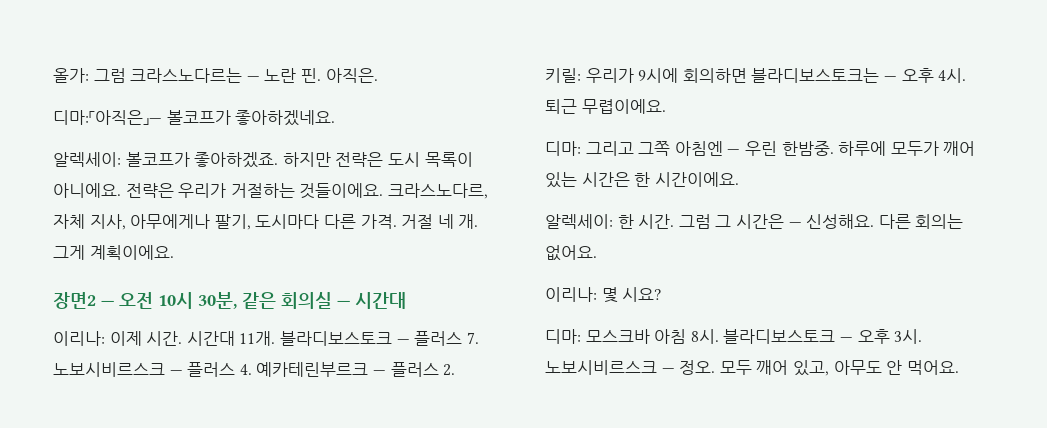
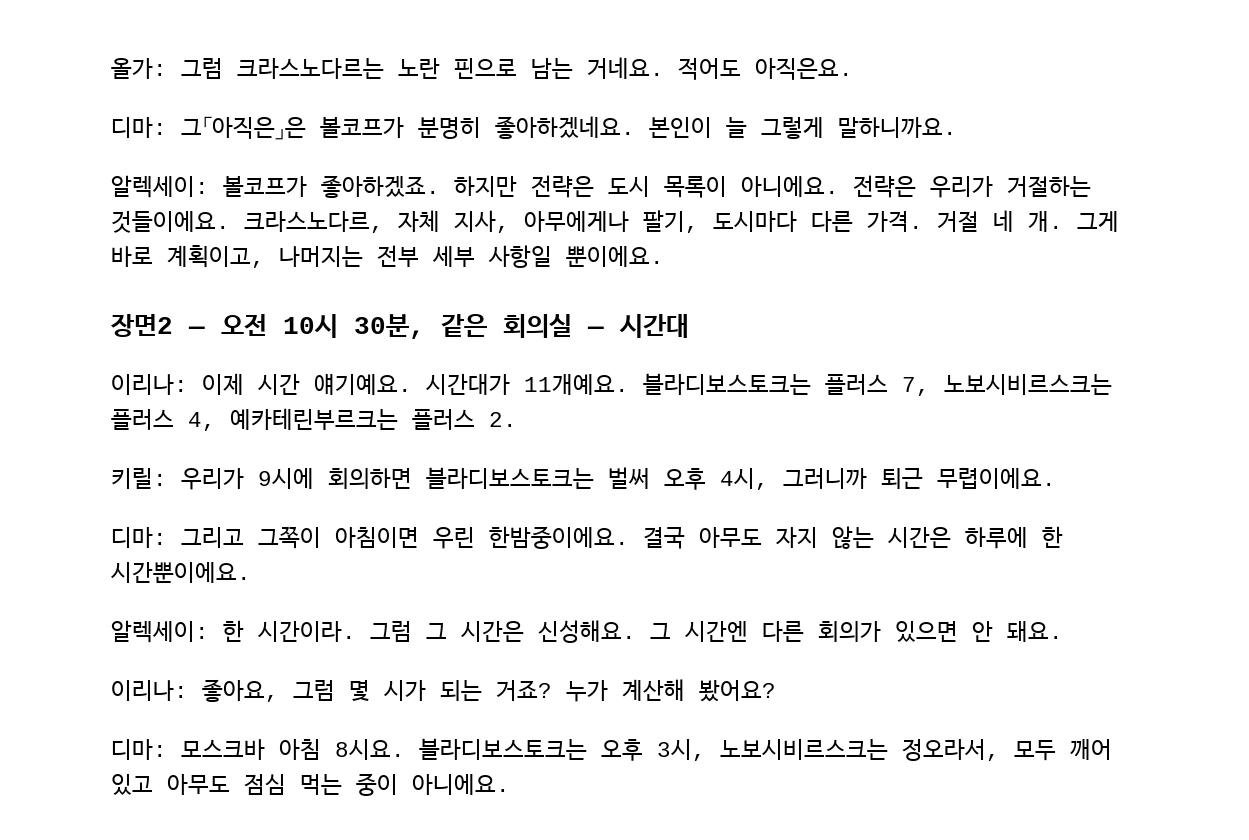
[246,68,378,83] [53,110,89,125] — 노란 핀. 아직은. // 디마: -> [398,57,853,80] [111,117,202,138] 노란 핀으로 남는 거네요. 적어도 아직은요. // 디마: 그
[149,110,336,126] — 볼코프가 좋아하겠네요. -> [285,116,957,139] 은 볼코프가 분명히 좋아하겠네요. 본인이 늘 그렇게 말하니까요.
[89,245,174,260] 계획이에요. -> [111,245,664,268] 바로 계획이고, 나머지는 전부 세부 사항일 뿐이에요.
[146,331,479,346] [53,362,386,377] 시간. 시간대 11개. 블라디보스토크 — 플러스 7. 노보시비르스크 — 플러스 4. 예카테린부르크 — -> [258,373,1112,396] [111,408,398,431] 시간 얘기예요. 시간대가 11개예요. 블라디보스토크는 플러스 7, 노보시비르스크는 플러스 4, 예카테린부르크는
[883,68,967,83] — 오후 4시. -> [608,467,867,490] 벌써 오후 4시, 그러니까
[638,141,976,156] [545,172,739,188] 그쪽 아침엔 — 우린 한밤중. 하루에 모두가 깨어 있는 시간은 한 시간이에요. -> [258,526,1063,549] [111,562,251,583] 그쪽이 아침이면 우린 한밤중이에요. 결국 아무도 자지 않는 시간은 하루에 한 시간뿐이에요.
[638,214,675,229] 시간. -> [258,621,356,642] 시간이라.
[788,214,964,229] [545,245,597,261] [545,287,662,303] [545,329,923,344] [545,360,959,376] — 신성해요. 다른 회의는 없어요. // 이리나: 몇 시요? // 디마: 모스크바 아침 8시. 블라디보스토크 — 오후 3시. 노보시비르스크 — 정오. 모두 깨어 있고, 아무도 안 먹어요. -> [538,620,1063,643] [111,679,776,702] [111,738,1112,761] [111,773,510,796] 신성해요. 그 시간엔 다른 회의가 있으면 안 돼요. // 이리나: 좋아요, 그럼 몇 시가 되는 거죠? 누가 계산해 봤어요? // 디마: 모스크바 아침 8시요. 블라디보스토크는 오후 3시, 노보시비르스크는 정오라서, 모두 깨어 있고 아무도 점심 먹는 중이 아니에요.

